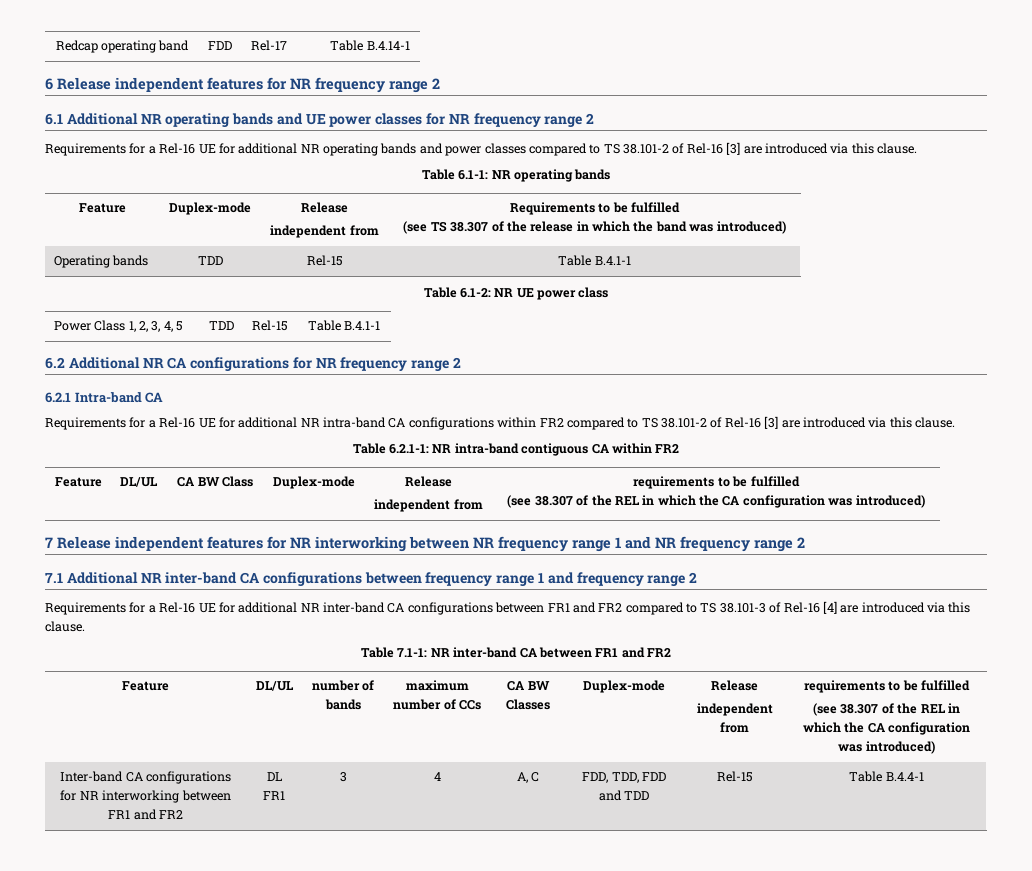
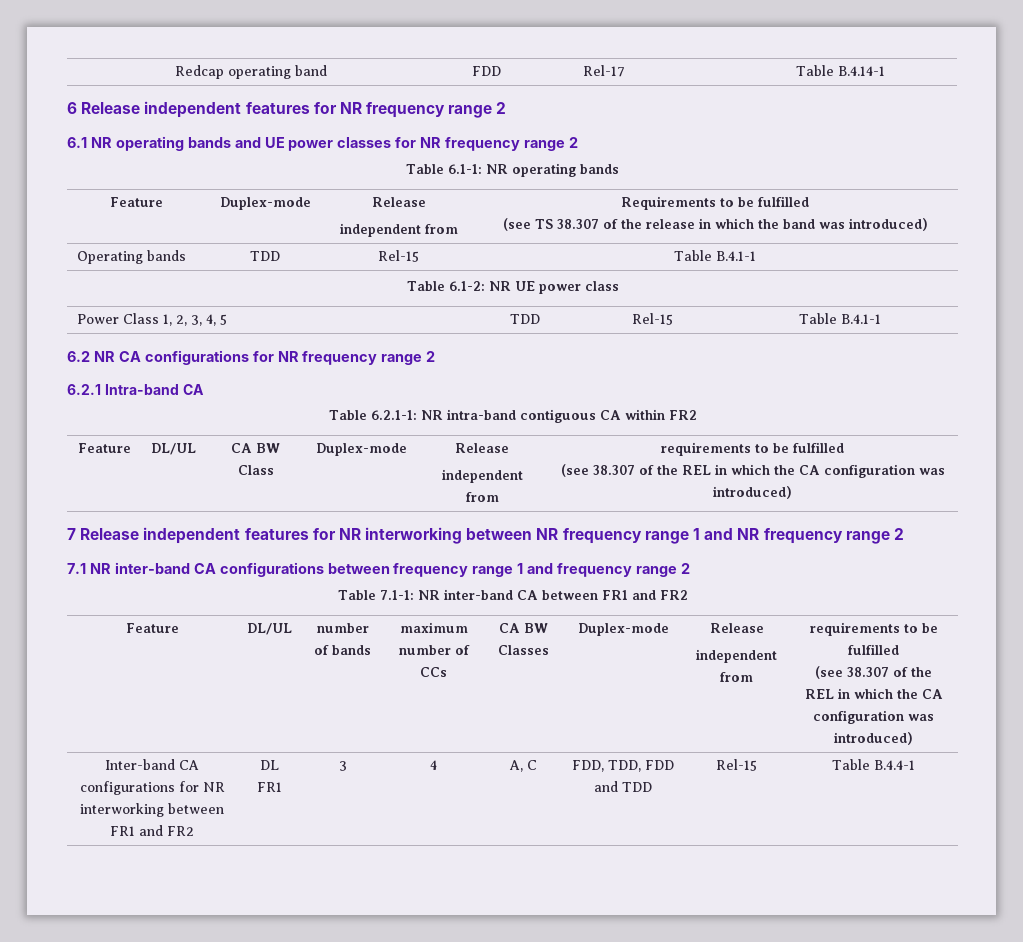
[66,113,138,125] Additional -> (87, 142) none
[45,142,917,156] // Requirements for a Rel-16 UE for additional NR operating bands and power classes compared to TS 38.101-2 of Rel-16 [3] are introduced via this clause. -> (578, 142) none
[68,357,140,369] Additional -> (90, 356) none
[45,416,955,430] // Requirements for a Rel-16 UE for additional NR intra-band CA configurations within FR2 compared to TS 38.101-2 of Rel-16 [3] are introduced via this clause. -> (204, 389) none
[66,572,138,584] Additional -> (86, 568) none
[45,601,971,615] [45,621,85,632] // Requirements for a Rel-16 UE for additional NR inter-band CA configurations between FR1 and FR2 compared to TS 38.101-3 of Rel-16 [4] are introduced via this clause. -> (690, 568) none

